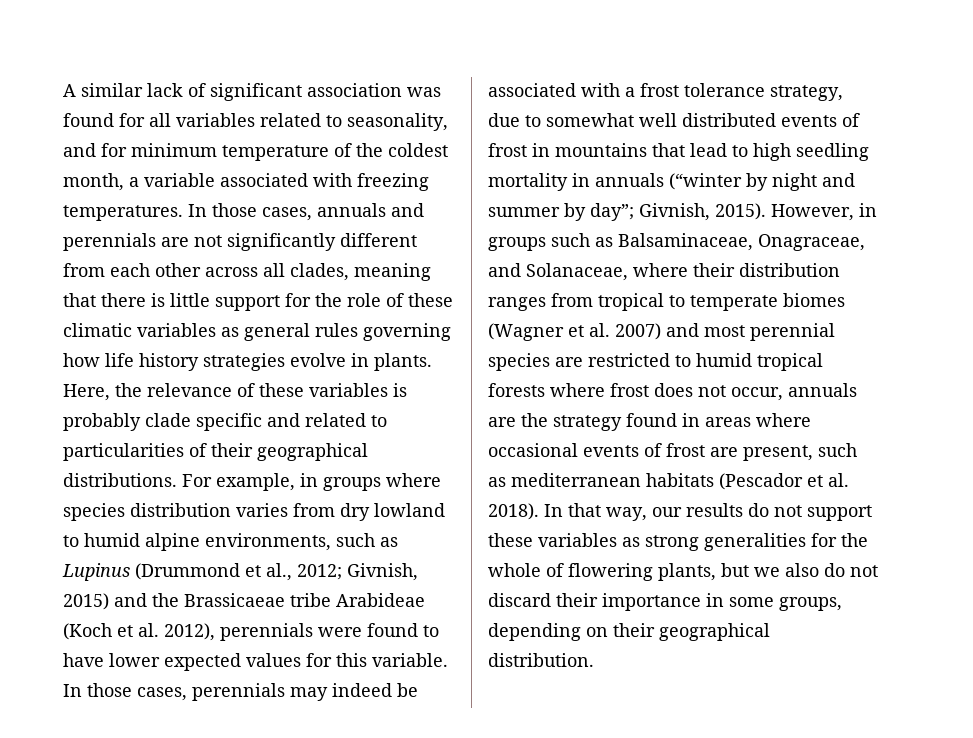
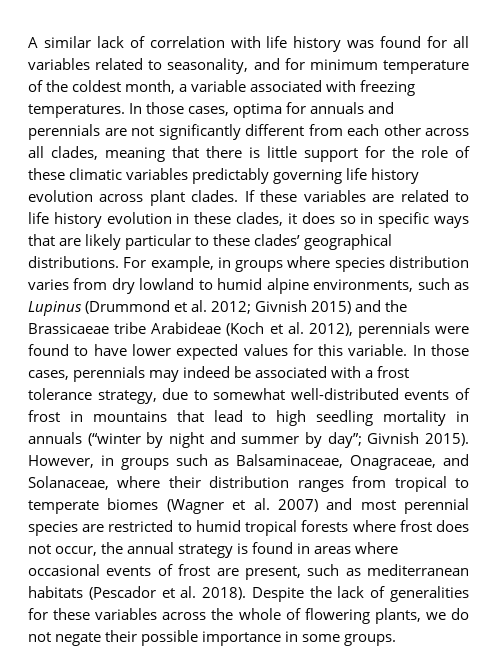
[210,83,402,101] significant association -> [149,36,342,52] correlation with life history
(312, 214) none -> [233,102,307,118] optima for
[221,323,451,341] [63,353,432,371] [63,383,407,401] [63,413,387,431] [63,443,253,461] as general rules governing how life history strategies evolve in plants. Here, the relevance of these variables is probably clade specific and related to particularities of their -> [192,168,420,184] [28,190,470,206] [28,212,469,228] [28,234,301,250] predictably governing life history evolution across plant clades. If these variables are related to life history evolution in these clades, it does so in specific ways that are likely particular to these clades’
[266,563,418,581] al., 2012; Givnish, -> [191,300,308,314] al. 2012; Givnish
[639,113,776,127] well distributed -> [290,388,399,400] well-distributed
[639,203,710,221] Givnish, -> [367,432,420,444] Givnish
[788,383,857,397] [488,413,622,431] annuals are the strategy -> [101,542,249,558] the annual strategy is
[544,503,872,521] [488,533,837,551] In that way, our results do not support these variables as strong generalities for -> [251,586,469,602] [28,608,207,620] Despite the lack of generalities for these variables across
[721,563,878,577] [488,593,842,611] [488,623,770,641] [488,653,594,667] but we also do not discard their importance in some groups, depending on their geographical distribution. -> [425,608,470,620] [28,630,397,646] we do not negate their possible importance in some groups.

